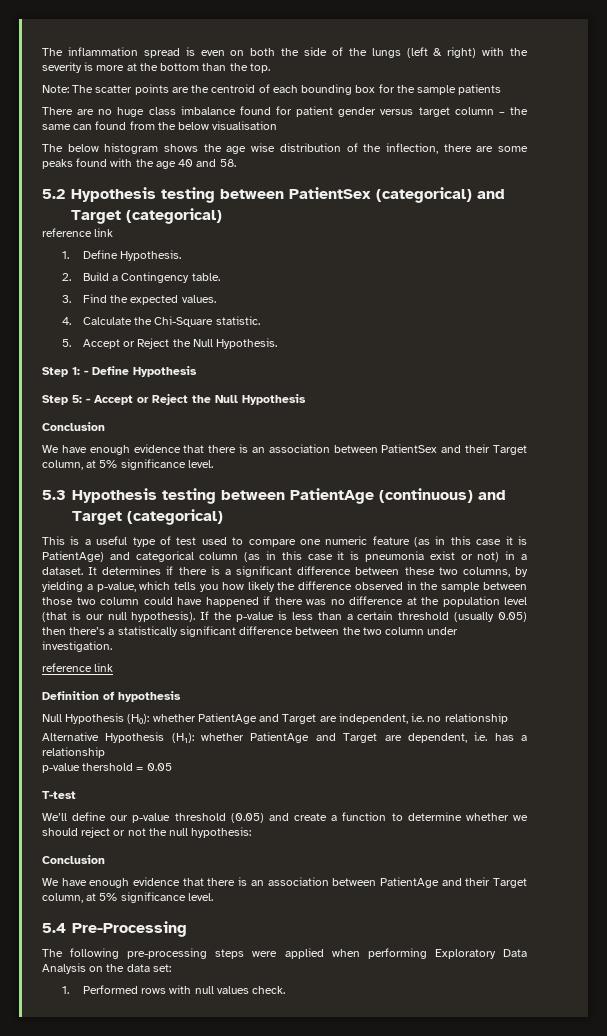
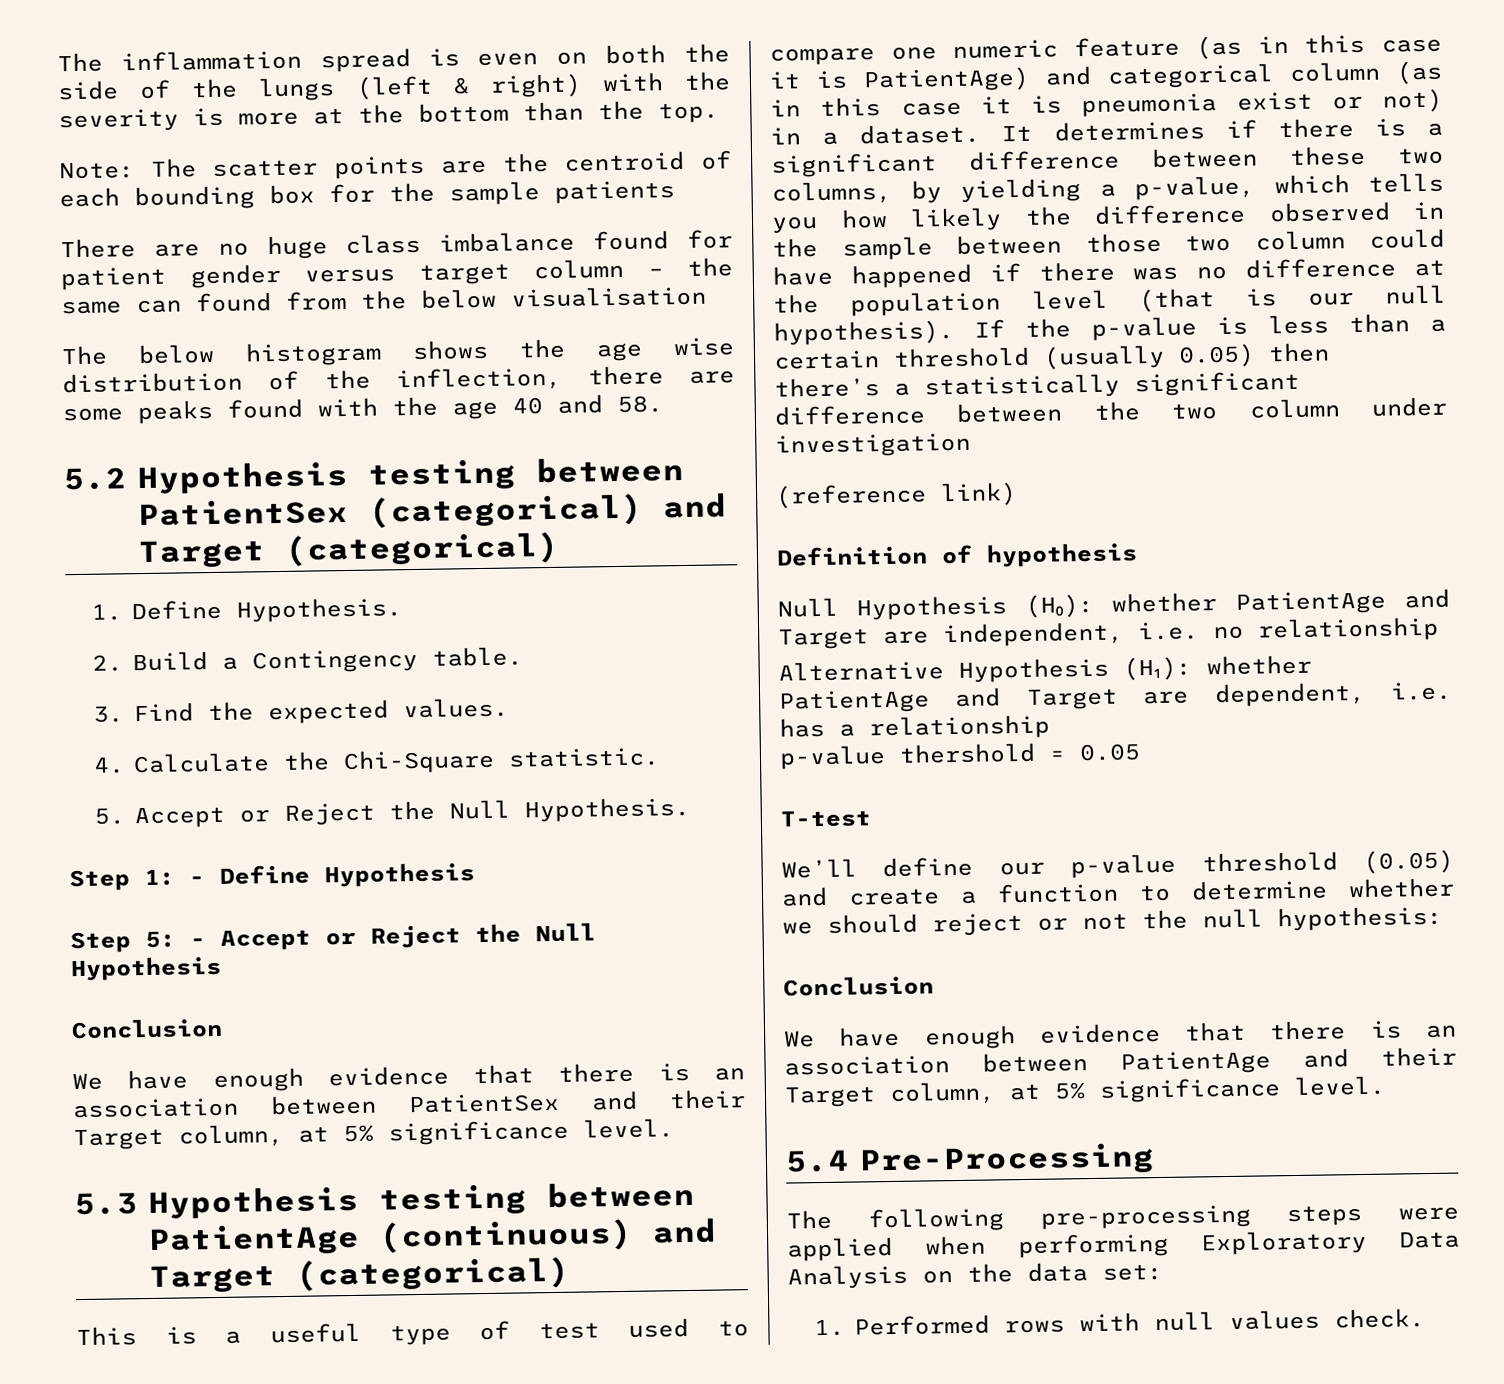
[42,228,114,237] // reference link -> (560, 549) none
[42,641,112,652] [42,663,114,672] investigation. // reference link -> [775,432,971,458] [775,482,1017,509] investigation // (reference link)

